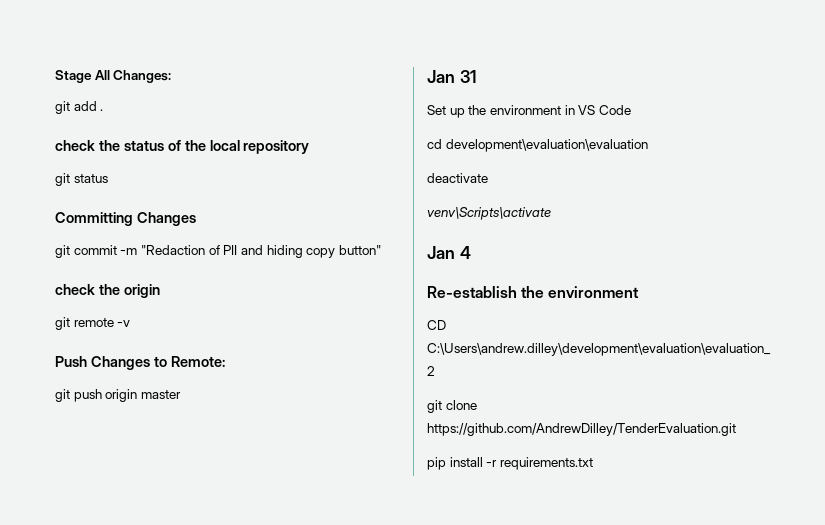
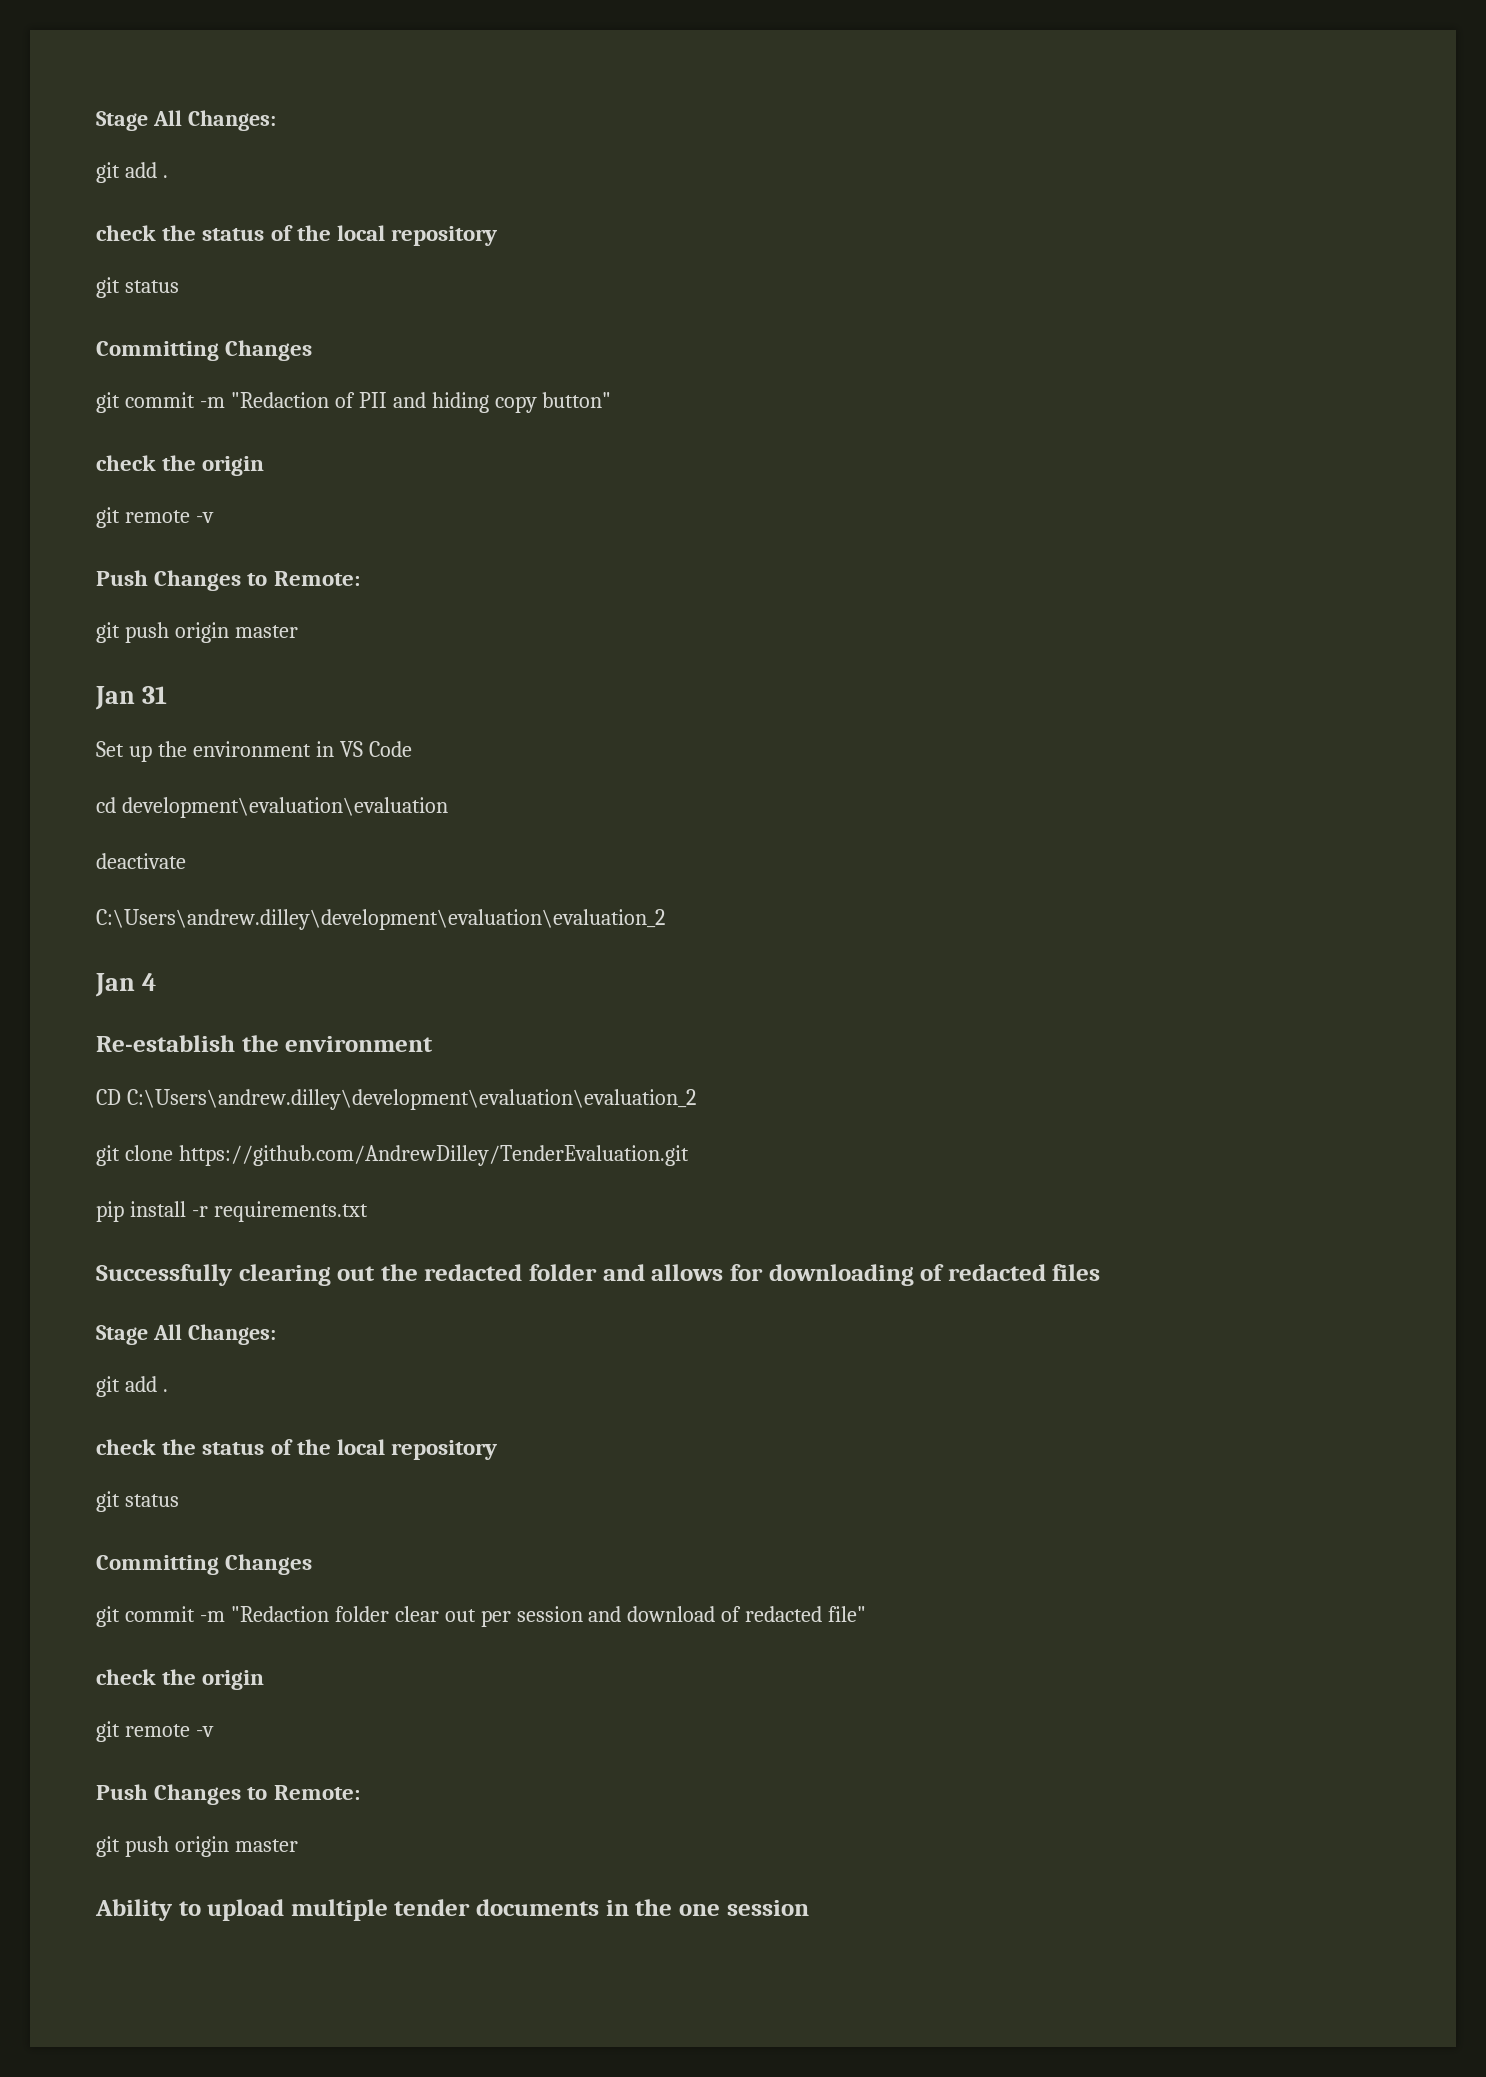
[427,207,551,220] venv\Scripts\activate -> [96,909,665,930] C:\Users\andrew.dilley\development\evaluation\evaluation_2
(593, 463) none -> [96,1264,1101,1286] [96,1324,276,1345] [96,1376,168,1397] [96,1439,498,1460] [96,1491,179,1512] [96,1554,313,1575] [96,1606,867,1627] [96,1669,265,1690] [96,1721,214,1742] [96,1784,360,1805] [96,1836,298,1857] [95,1899,809,1921] // Successfully clearing out the redacted folder and allows for downloading of redacted files // Stage All Changes: // git add . // check the status of the local repository // git status // Committing Changes // git commit -m "Redaction folder clear out per session and download of redacted file" // check the origin // git remote -v // Push Changes to Remote: // git push origin master // Ability to upload multiple tender documents in the one session

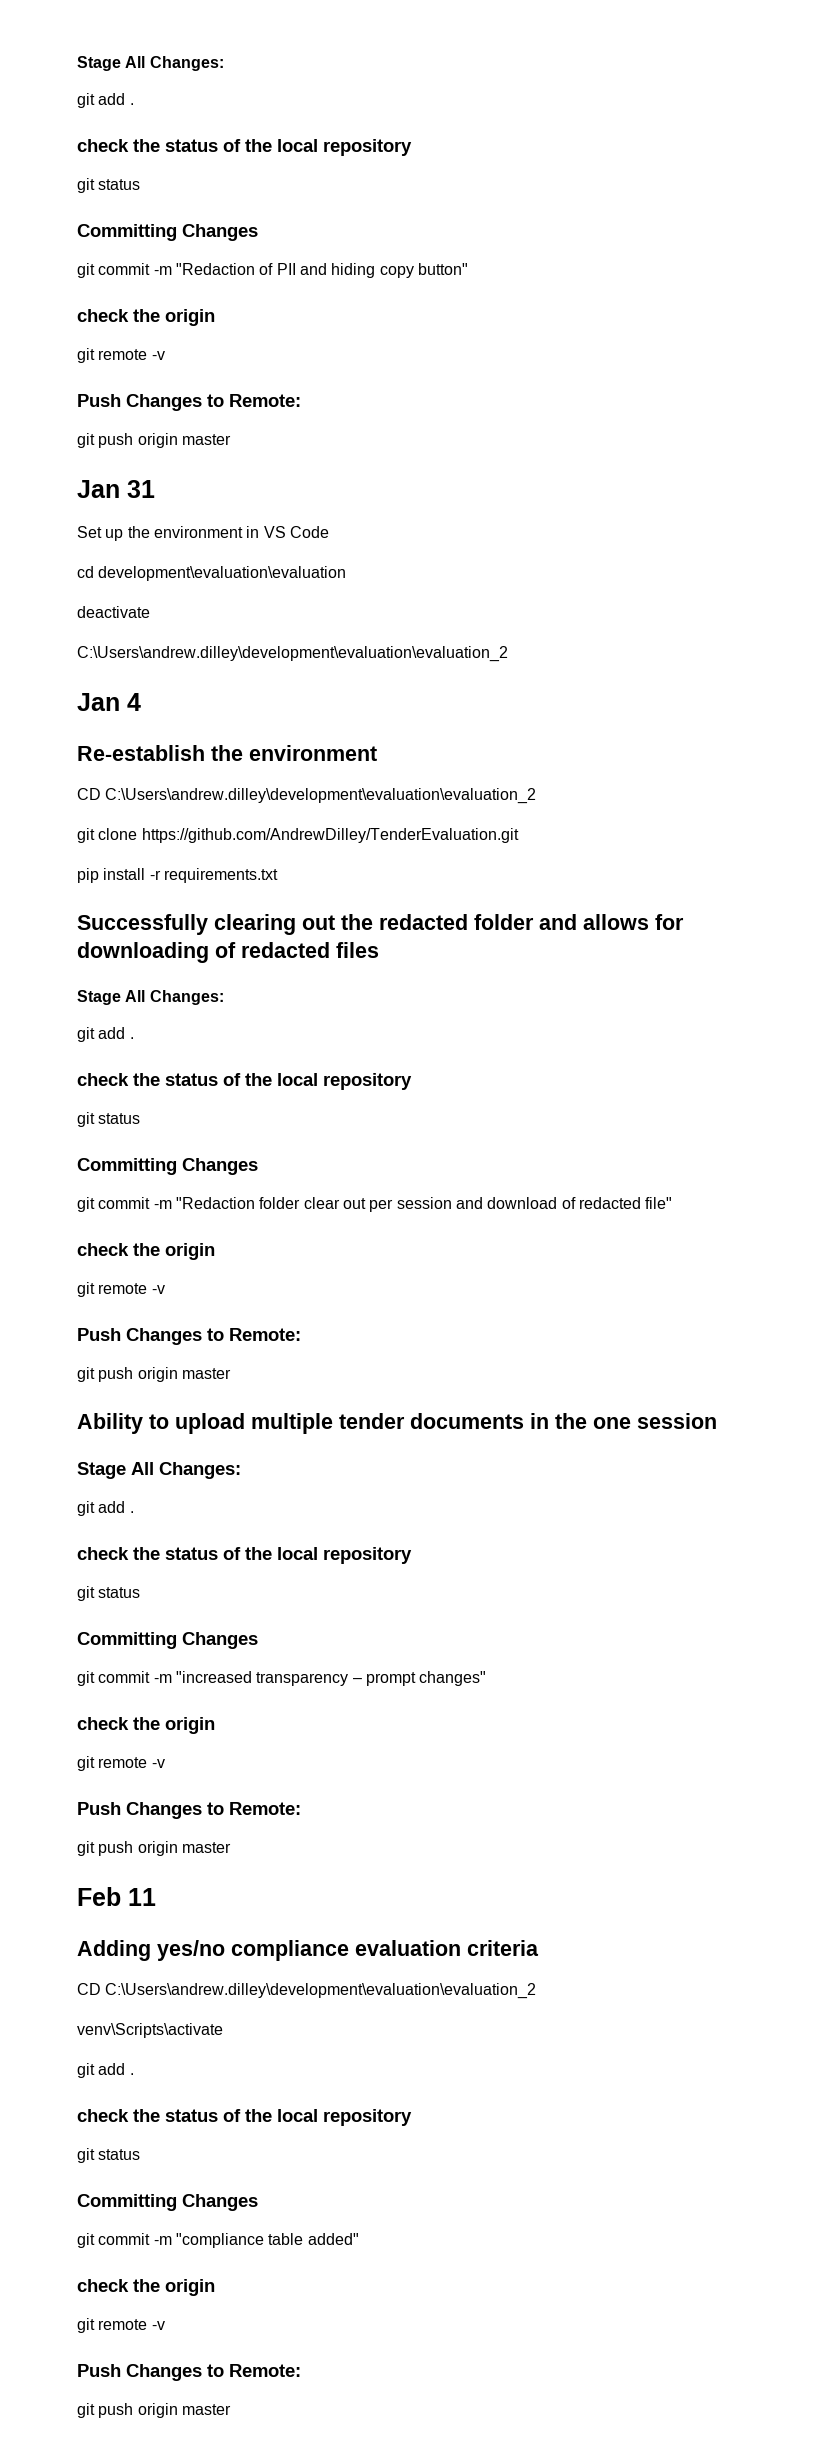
(809, 1908) none -> [77,1462,241,1479] [77,1501,134,1516] [77,1547,412,1564] [77,1586,141,1601] [77,1632,258,1649] [77,1671,487,1686] [77,1717,215,1734] [77,1756,165,1771] [77,1802,301,1819] [77,1841,231,1856] [77,1887,156,1906] [77,1940,539,1961] [77,1983,537,1999] [77,2023,223,2038] [77,2063,134,2078] [77,2109,412,2126] [77,2148,141,2163] [77,2194,258,2211] [77,2233,359,2248] [77,2279,215,2296] [77,2318,165,2333] [77,2364,301,2381] [77,2403,231,2418] // Stage All Changes: // git add . // check the status of the local repository // git status // Committing Changes // git commit -m "increased transparency – prompt changes" // check the origin // git remote -v // Push Changes to Remote: // git push origin master // Feb 11 // Adding yes/no compliance evaluation criteria // CD C:\Users\andrew.dilley\development\evaluation\evaluation_2 // venv\Scripts\activate // git add . // check the status of the local repository // git status // Committing Changes // git commit -m "compliance table added" // check the origin // git remote -v // Push Changes to Remote: // git push origin master

